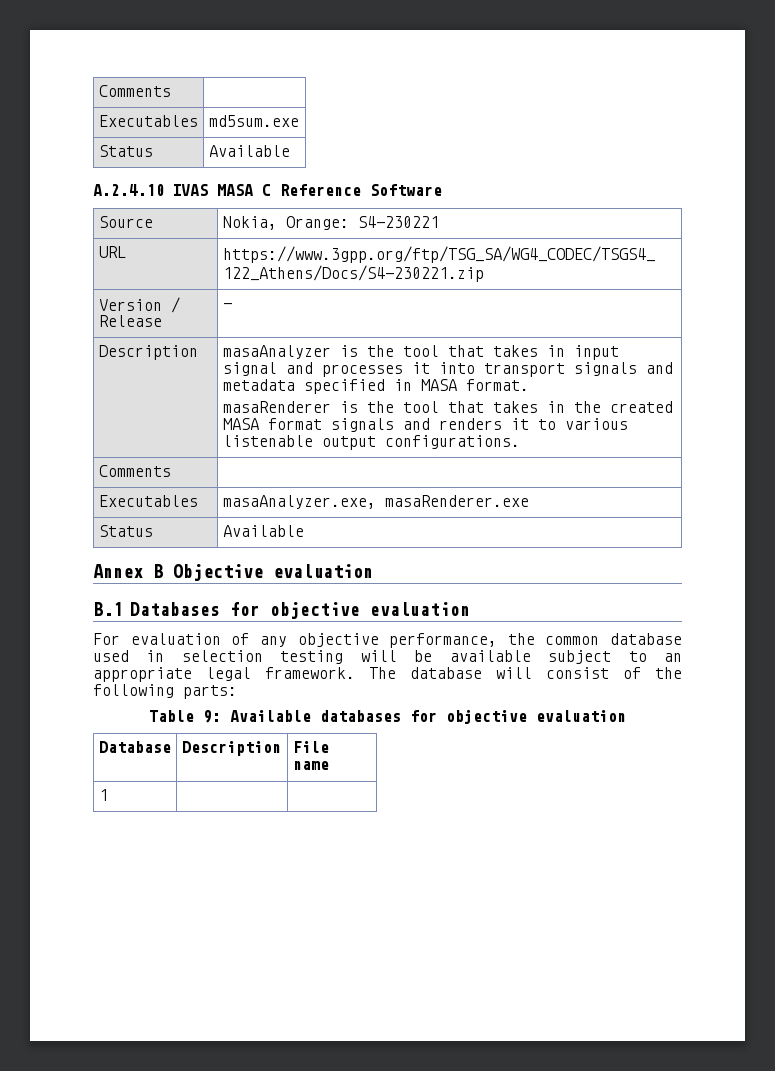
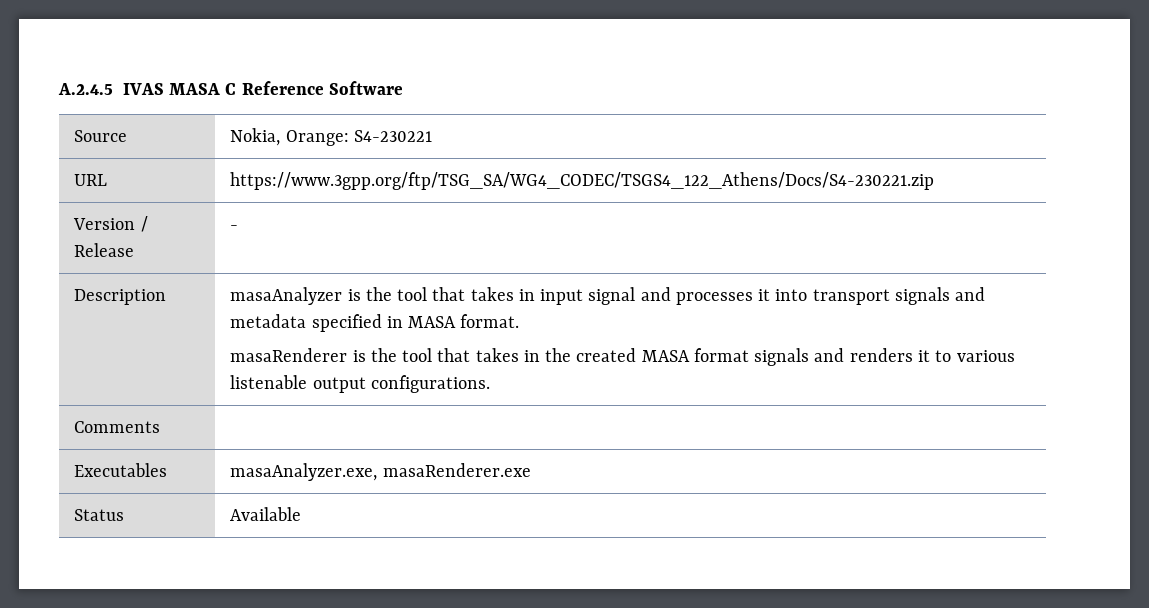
[98,85,171,97] [98,115,198,127] [208,115,299,127] [98,145,153,157] [208,145,290,157] [93,184,165,196] Comments | // Executables | md5sum.exe // Status | Available // A.2.4.10 -> [58,83,113,95] A.2.4.5
[93,564,373,581] [93,602,470,619] [93,633,682,648] [93,650,682,664] [93,667,682,682] [93,684,237,699] [149,709,626,724] [98,741,171,753] [181,741,281,756] [292,741,329,753] [292,761,329,770] [98,789,108,801] // Annex B Objective evaluation // B.1 Databases for objective evaluation // For evaluation of any objective performance, the common database used in selection testing will be available subject to an appropriate legal framework. The database will consist of the following parts: // Table 9: Available databases for objective evaluation // Database | Description | File name // 1 | | -> (302, 514) none

